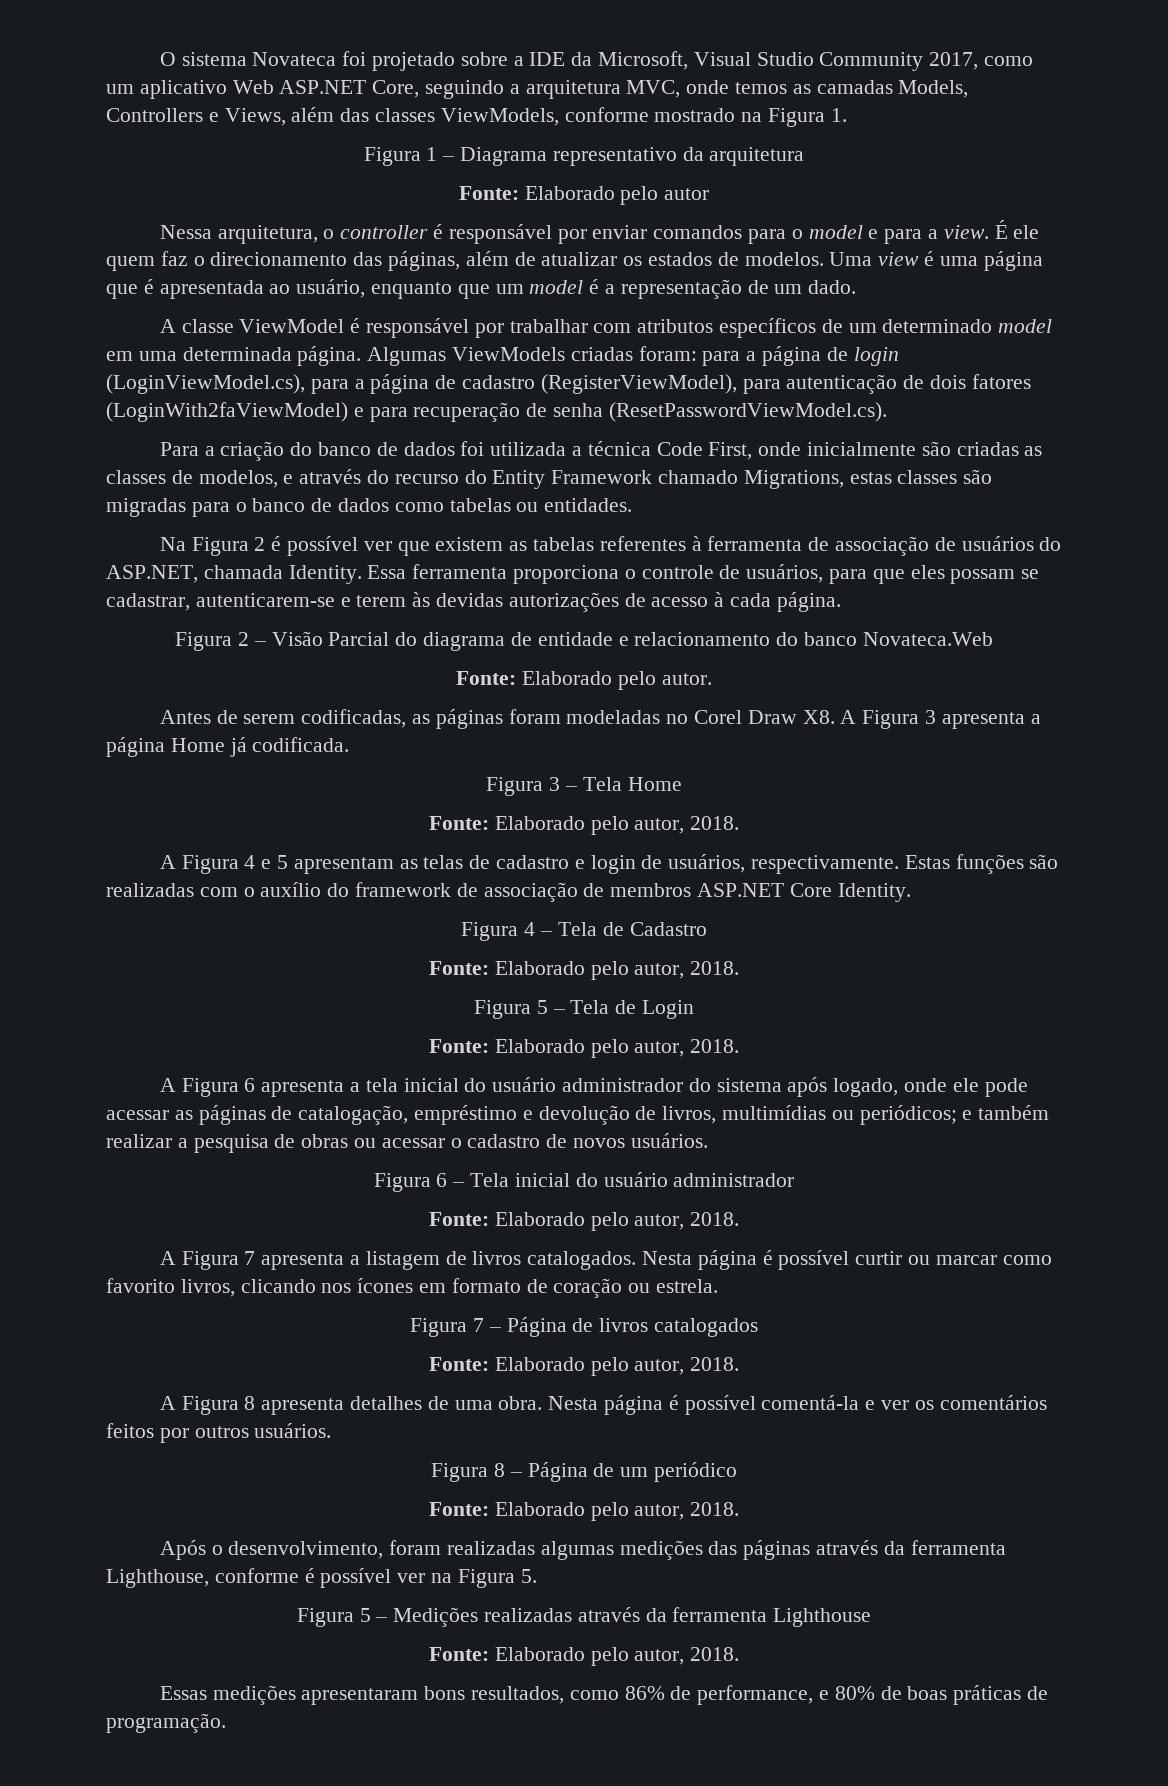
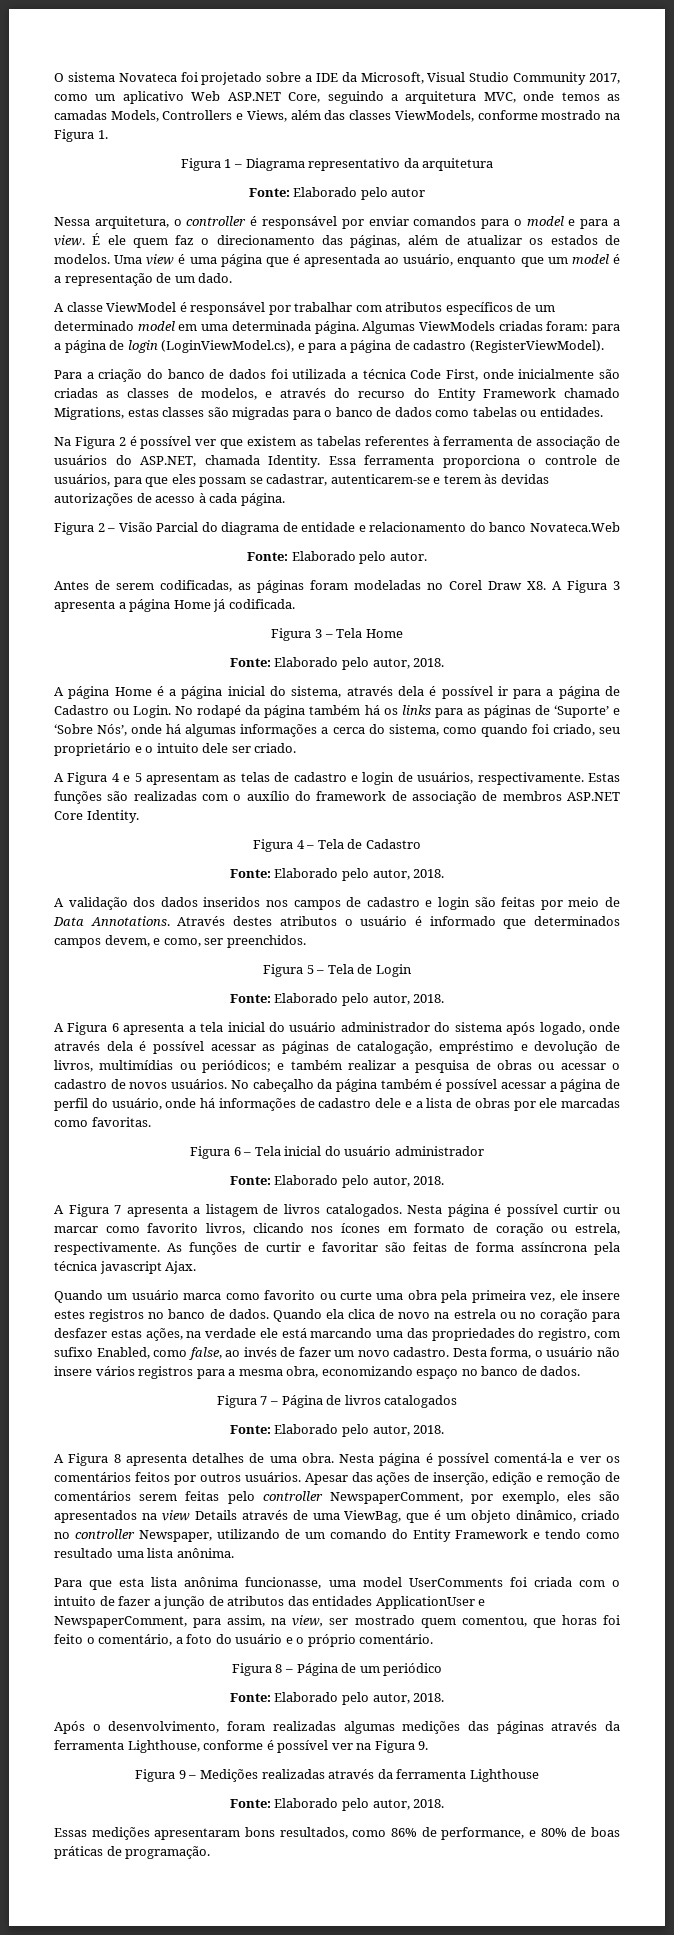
(305, 384) none -> [297,343,305,350] e
[540,374,1031,394] [106,402,887,422] (RegisterViewModel), para autenticação de dois fatores (LoginWith2faViewModel) e para recuperação de senha (ResetPasswordViewModel.cs). -> [469,340,604,353] (RegisterViewModel).
(740, 823) none -> [54,686,621,699] [54,705,620,718] [54,724,620,737] [54,743,297,756] // A página Home é a página inicial do sistema, através dela é possível ir para a página de Cadastro ou Login. No rodapé da página também há os links para as páginas de ‘Suporte’ e ‘Sobre Nós’, onde há algumas informações a cerca do sistema, como quando foi criado, seu proprietário e o intuito dele ser criado.
(740, 968) none -> [54,897,621,910] [53,916,620,929] [54,935,306,948] // A validação dos dados inseridos nos campos de cadastro e login são feitas por meio de Data Annotations. Através destes atributos o usuário é informado que determinados campos devem, e como, ser preenchidos.
[952,1078,1028,1097] ele pode -> [54,1041,204,1054] através dela é possível
(708, 1140) none -> [230,1079,621,1092] [54,1098,620,1111] [54,1117,151,1127] No cabeçalho da página também é possível acessar a página de perfil do usuário, onde há informações de cadastro dele e a lista de obras por ele marcadas como favoritas.
[656,1279,719,1293] estrela. -> [575,1223,621,1235] [54,1242,620,1255] [54,1261,197,1274] [54,1290,621,1303] [54,1309,620,1322] [54,1328,620,1341] [54,1347,621,1360] [54,1366,581,1379] estrela, respectivamente. As funções de curtir e favoritar são feitas de forma assíncrona pela técnica javascript Ajax. // Quando um usuário marca como favorito ou curte uma obra pela primeira vez, ele insere estes registros no banco de dados. Quando ela clica de novo na estrela ou no coração para desfazer estas ações, na verdade ele está marcando uma das propriedades do registro, com sufixo Enabled, como false, ao invés de fazer um novo cadastro. Desta forma, o usuário não insere vários registros para a mesma obra, economizando espaço no banco de dados.
(332, 1430) none -> [304,1472,620,1485] [54,1491,620,1504] [54,1510,620,1523] [54,1529,620,1542] [54,1548,234,1558] [54,1577,620,1590] [54,1596,486,1609] [54,1615,620,1628] [54,1634,434,1647] Apesar das ações de inserção, edição e remoção de comentários serem feitas pelo controller NewspaperComment, por exemplo, eles são apresentados na view Details através de uma ViewBag, que é um objeto dinâmico, criado no controller Newspaper, utilizando de um comando do Entity Framework e tendo como resultado uma lista anônima. // Para que esta lista anônima funcionasse, uma model UserComments foi criada com o intuito de fazer a junção de atributos das entidades ApplicationUser e NewspaperComment, para assim, na view, ser mostrado quem comentou, que horas foi feito o comentário, a foto do usuário e o próprio comentário.
[520,1569,537,1583] [296,1608,371,1627] 5. // Figura 5 -> [418,1741,429,1750] [135,1769,186,1782] 9. // Figura 9

